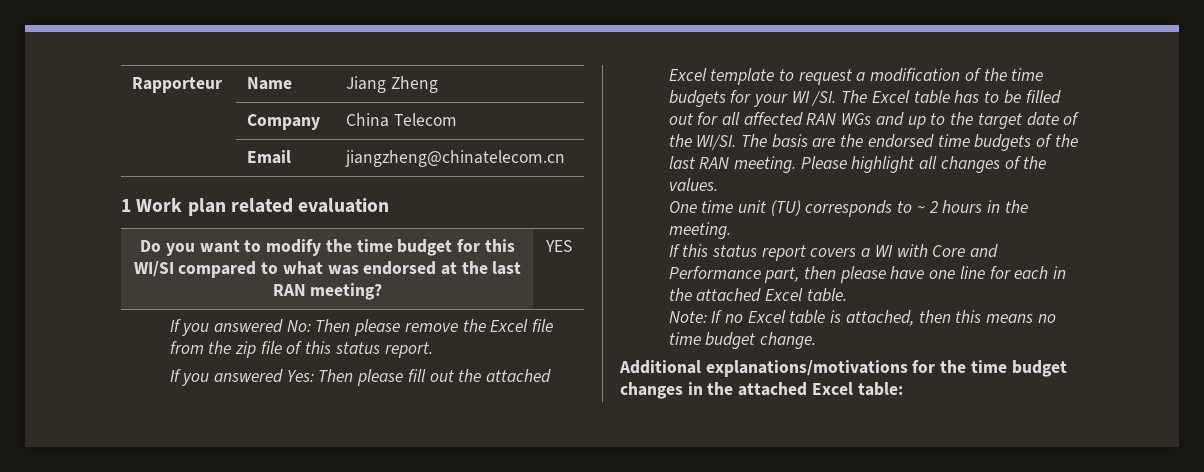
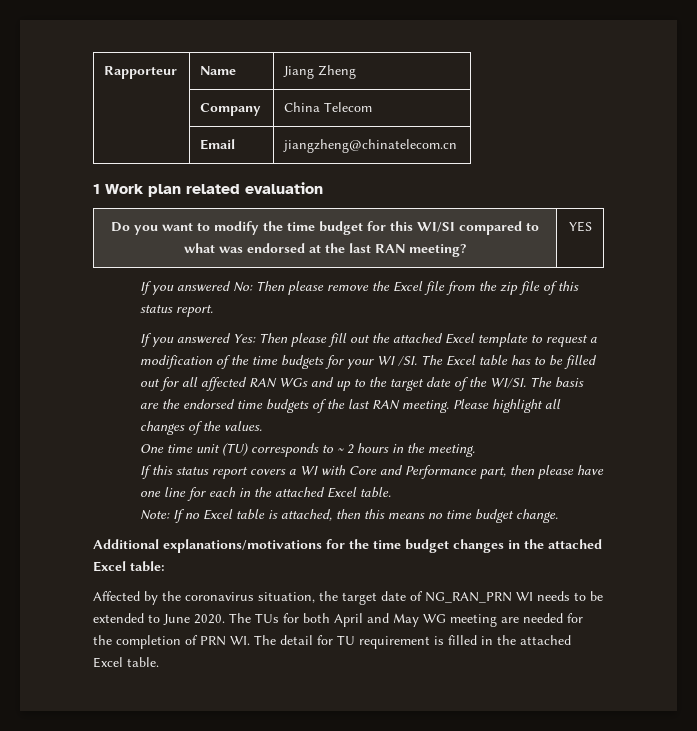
(903, 389) none -> [93,591,603,605] [93,613,583,627] [93,635,571,649] [93,657,159,668] // Affected by the coronavirus situation, the target date of NG_RAN_PRN WI needs to be extended to June 2020. The TUs for both April and May WG meeting are needed for the completion of PRN WI. The detail for TU requirement is filled in the attached Excel table.

